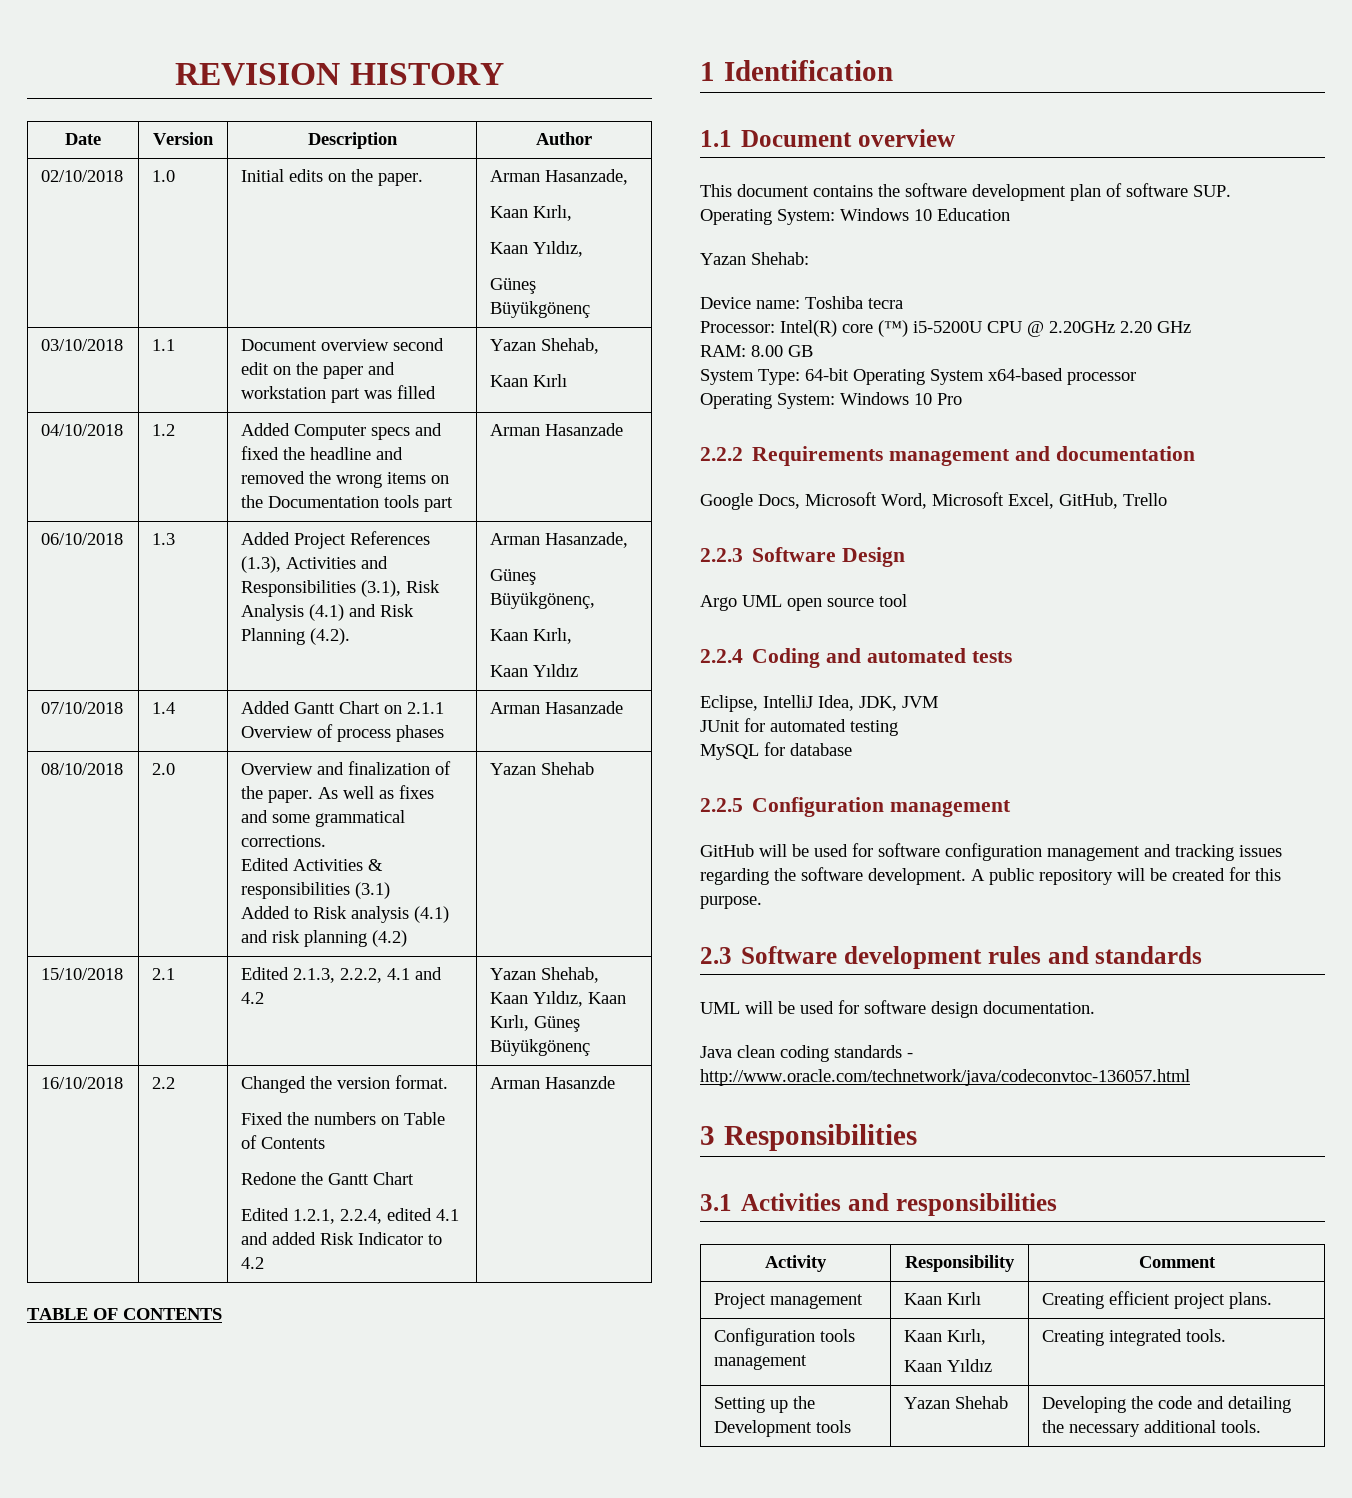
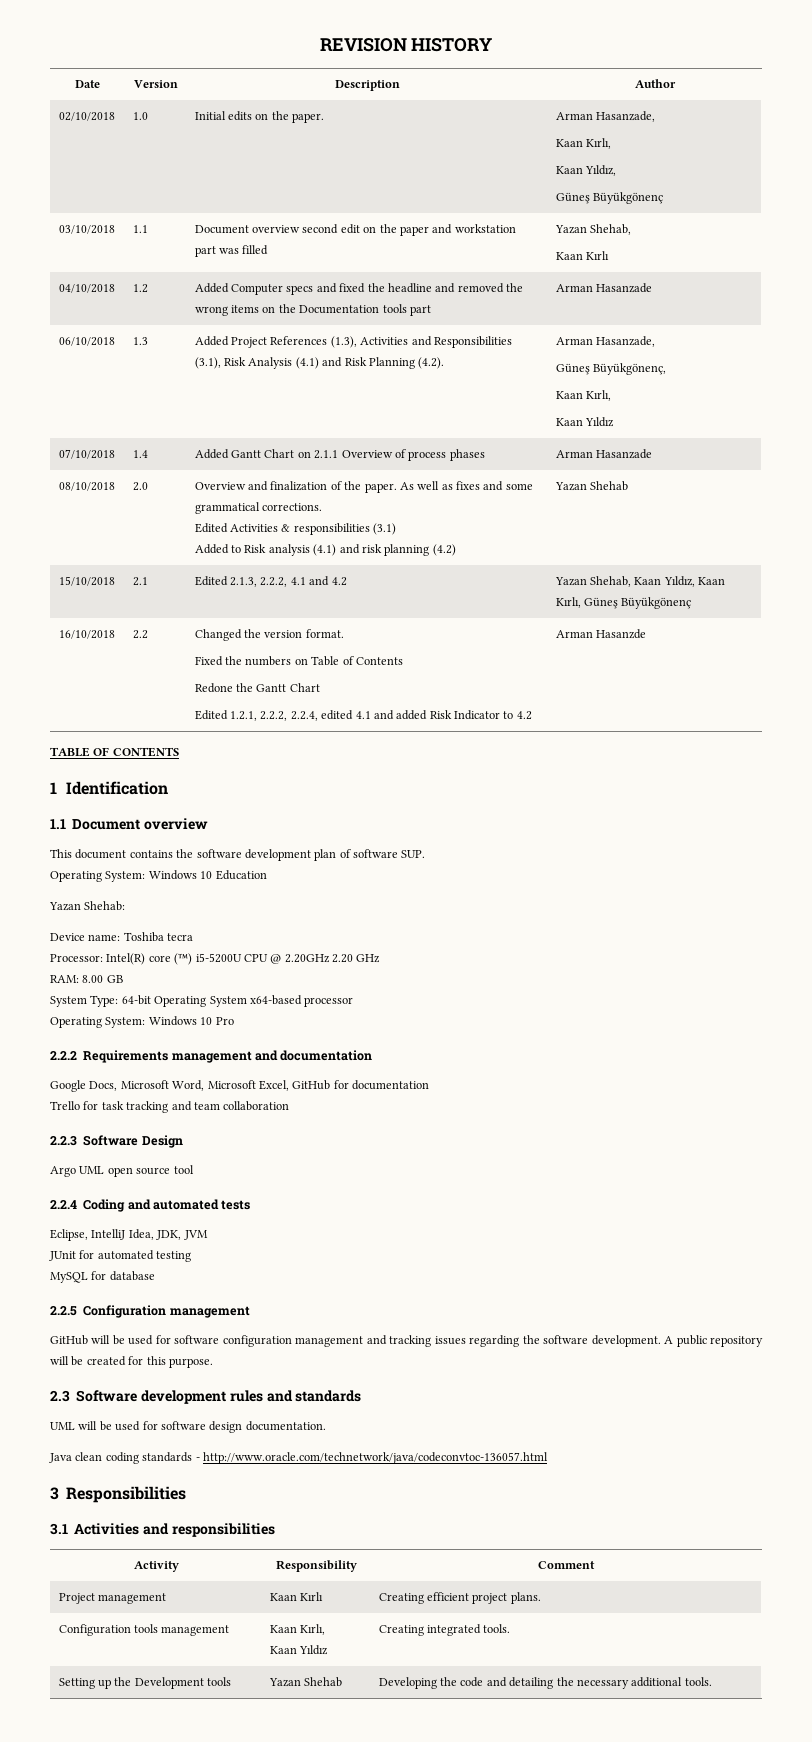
(336, 1216) none -> [260,711,288,721] 2.2.2,
[1059,493,1167,509] GitHub, Trello -> [292,1080,429,1090] [50,1101,290,1113] GitHub for documentation // Trello for task tracking and team collaboration

